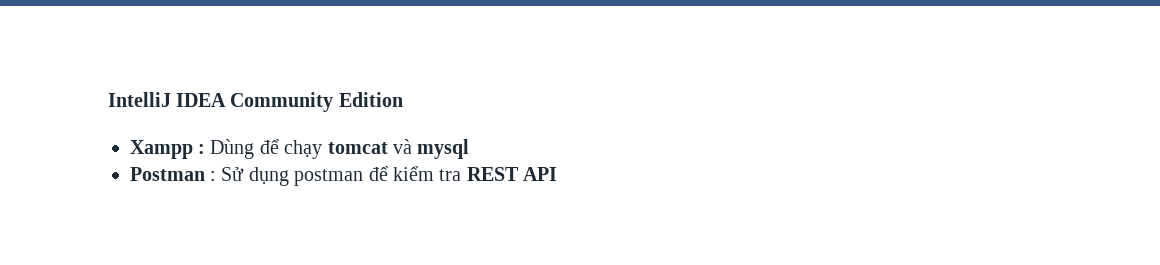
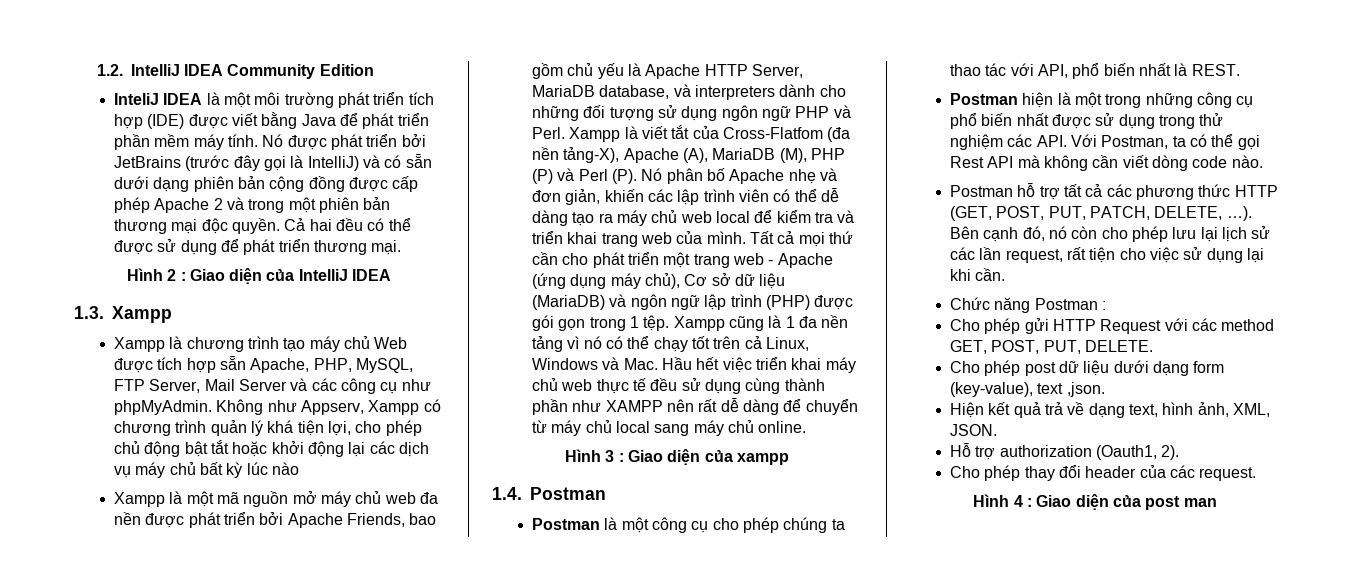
(107, 99) none -> [96,64,123,76] 1.2.
[129,139,470,159] [129,166,558,186] Xampp : Dùng để chạy tomcat và mysql // Postman : Sử dụng postman để kiểm tra REST API -> [114,92,434,108] [114,112,429,129] [114,134,426,150] [114,154,432,171] [114,176,419,192] [114,197,391,213] [114,218,411,234] [114,239,402,255] [126,268,392,284] [74,306,172,323] [114,336,408,352] [114,356,414,373] [114,378,431,394] [114,399,441,415] [114,420,422,436] [114,440,430,457] [114,462,300,478] [114,491,439,507] [114,512,437,528] [532,63,804,79] [532,84,846,100] [532,105,851,121] [532,125,851,142] [532,147,846,163] [532,168,838,184] [532,188,840,205] [532,210,855,226] [532,231,854,247] [532,252,833,268] [532,273,786,289] [532,294,854,310] [532,315,849,331] [532,336,810,352] [532,357,856,373] [532,378,825,394] [532,398,858,415] [532,420,807,436] [565,449,789,465] [492,487,606,500] [532,517,845,533] [950,63,1240,79] [950,92,1254,108] [950,113,1224,129] [950,134,1260,150] [950,155,1263,171] [950,183,1278,200] [950,206,1252,221] [950,226,1271,242] [950,247,1265,263] [950,268,1006,281] [950,297,1107,313] [950,318,1275,334] [950,340,1154,354] [950,360,1225,376] [950,382,1105,397] [950,402,1271,418] [950,424,998,436] [950,443,1180,460] [950,465,1257,481] [973,494,1217,510] InteliJ IDEA là một môi trường phát triển tích hợp (IDE) được viết bằng Java để phát triển phần mềm máy tính. Nó được phát triển bởi JetBrains (trước đây gọi là IntelliJ) và có sẵn dưới dạng phiên bản cộng đồng được cấp phép Apache 2 và trong một phiên bản thương mại độc quyền. Cả hai đều có thể được sử dụng để phát triển thương mại. // Hình 2 : Giao diện của IntelliJ IDEA // 1.3. Xampp // Xampp là chương trình tạo máy chủ Web được tích hợp sẵn Apache, PHP, MySQL, FTP Server, Mail Server và các công cụ như phpMyAdmin. Không như Appserv, Xampp có chương trình quản lý khá tiện lợi, cho phép chủ động bật tắt hoặc khởi động lại các dịch vụ máy chủ bất kỳ lúc nào // Xampp là một mã nguồn mở máy chủ web đa nền được phát triển bởi Apache Friends, bao gồm chủ yếu là Apache HTTP Server, MariaDB database, và interpreters dành cho những đối tượng sử dụng ngôn ngữ PHP và Perl. Xampp là viết tắt của Cross-Flatfom (đa nền tảng-X), Apache (A), MariaDB (M), PHP (P) và Perl (P). Nó phân bố Apache nhẹ và đơn giản, khiến các lập trình viên có thể dễ dàng tạo ra máy chủ web local để kiểm tra và triển khai trang web của mình. Tất cả mọi thứ cần cho phát triển một trang web - Apache (ứng dụng máy chủ), Cơ sở dữ liệu (MariaDB) và ngôn ngữ lập trình (PHP) được gói gọn trong 1 tệp. Xampp cũng là 1 đa nền tảng vì nó có thể chạy tốt trên cả Linux, Windows và Mac. Hầu hết việc triển khai máy chủ web thực tế đều sử dụng cùng thành phần như XAMPP nên rất dễ dàng để chuyển từ máy chủ local sang máy chủ online. // Hình 3 : Giao diện của xampp // 1.4. Postman // Postman là một công cụ cho phép chúng ta thao tác với API, phổ biến nhất là REST. // Postman hiện là một trong những công cụ phổ biến nhất được sử dụng trong thử nghiệm các API. Với Postman, ta có thể gọi Rest API mà không cần viết dòng code nào. // Postman hỗ trợ tất cả các phương thức HTTP (GET, POST, PUT, PATCH, DELETE, …). Bên cạnh đó, nó còn cho phép lưu lại lịch sử các lần request, rất tiện cho việc sử dụng lại khi cần. // Chức năng Postman : // Cho phép gửi HTTP Request với các method GET, POST, PUT, DELETE. // Cho phép post dữ liệu dưới dạng form (key-value), text ,json. // Hiện kết quả trả về dạng text, hình ảnh, XML, JSON. // Hỗ trợ authorization (Oauth1, 2). // Cho phép thay đổi header của các request. // Hình 4 : Giao diện của post man

